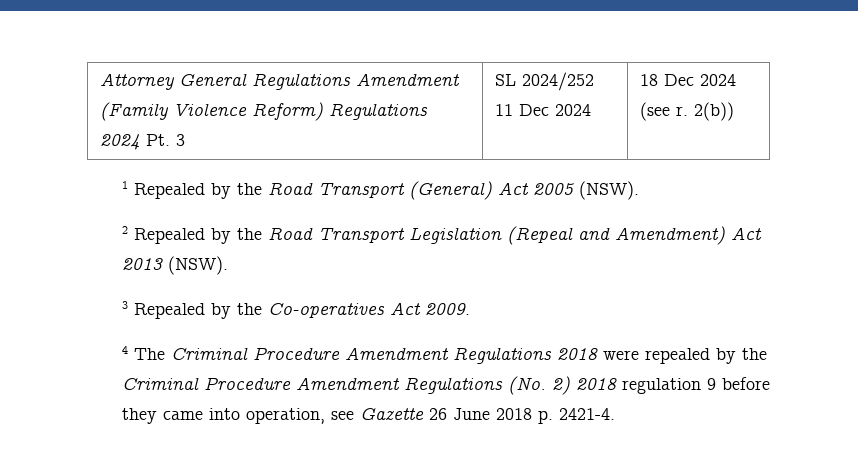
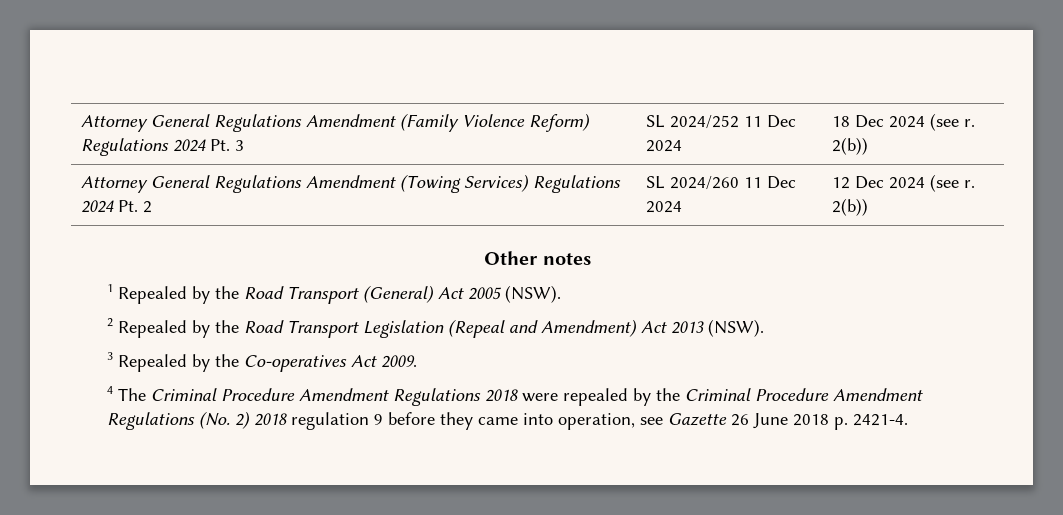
(734, 111) none -> [80,174,621,193] [80,200,152,213] [645,176,796,190] [645,201,682,213] [831,174,975,192] [831,198,868,216] [484,251,591,265] // Attorney General Regulations Amendment (Towing Services) Regulations 2024 Pt. 2 | SL 2024/260 11 Dec 2024 | 12 Dec 2024 (see r. 2(b)) // Other notes

